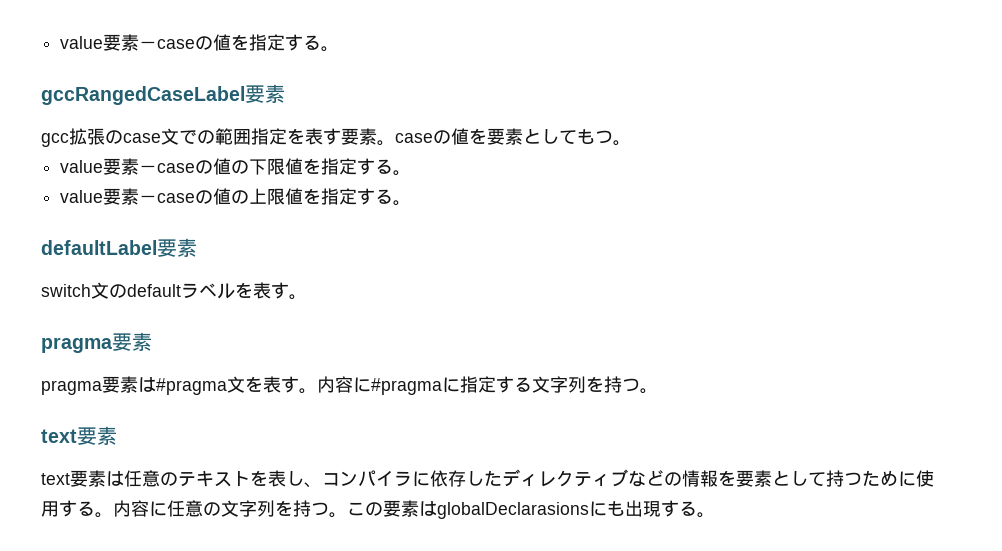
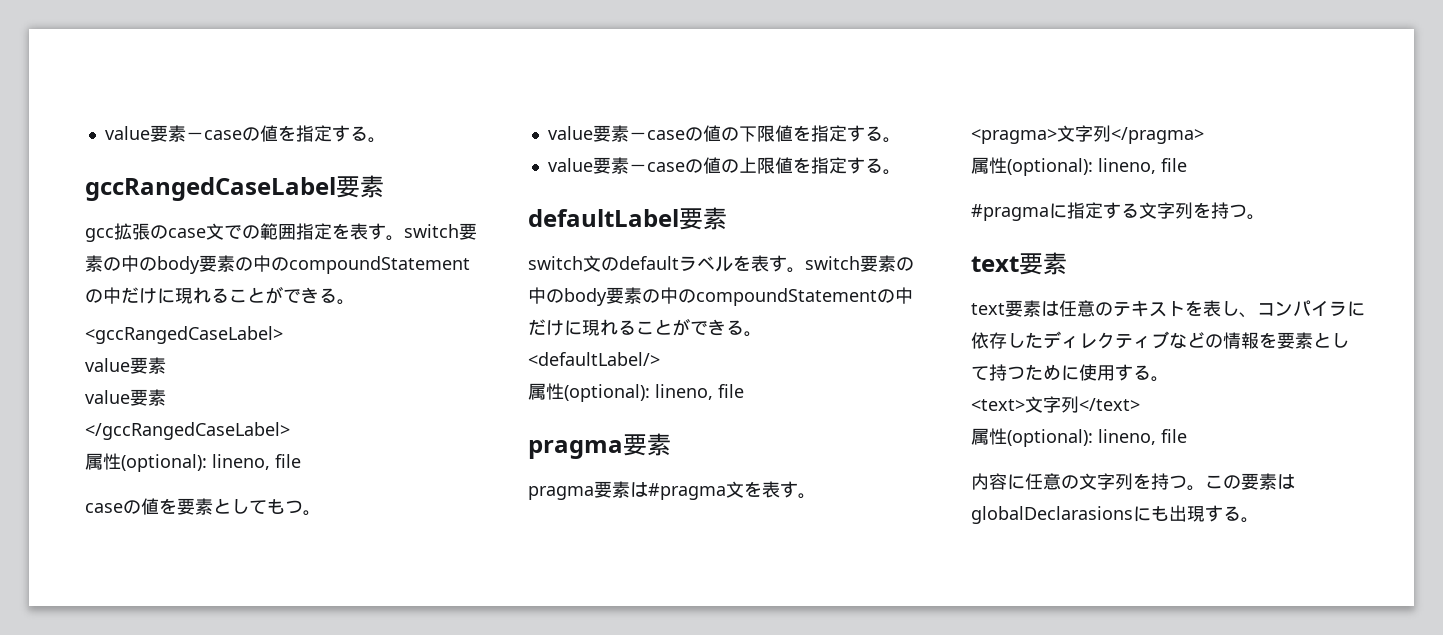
[341,128,395,146] 要素。 -> [386,223,477,241] [85,255,470,274] [85,286,355,305] [85,326,283,344] [85,357,166,374] [85,389,166,406] [85,422,290,440] [85,453,301,472] 。switch要素の中のbody要素の中のcompoundStatementの中だけに現れることができる。 // <gccRangedCaseLabel> // value要素 // value要素 // </gccRangedCaseLabel> // 属性(optional): lineno, file //
(307, 297) none -> [805,255,914,272] [528,287,913,306] [528,318,762,337] [528,352,660,366] [528,383,744,402] switch要素の中のbody要素の中のcompoundStatementの中だけに現れることができる。 // <defaultLabel/> // 属性(optional): lineno, file
[317,376,371,393] 内容に -> [971,125,1204,144] [971,157,1187,176] // <pragma>文字列</pragma> // 属性(optional): lineno, file //
(113, 515) none -> [971,396,1140,413] [971,428,1187,447] // <text>文字列</text> // 属性(optional): lineno, file //

